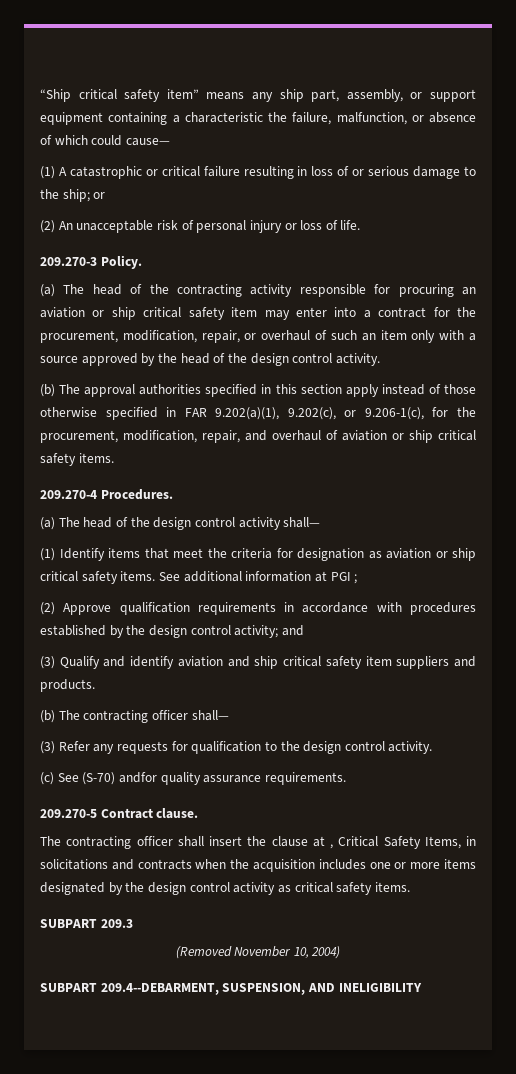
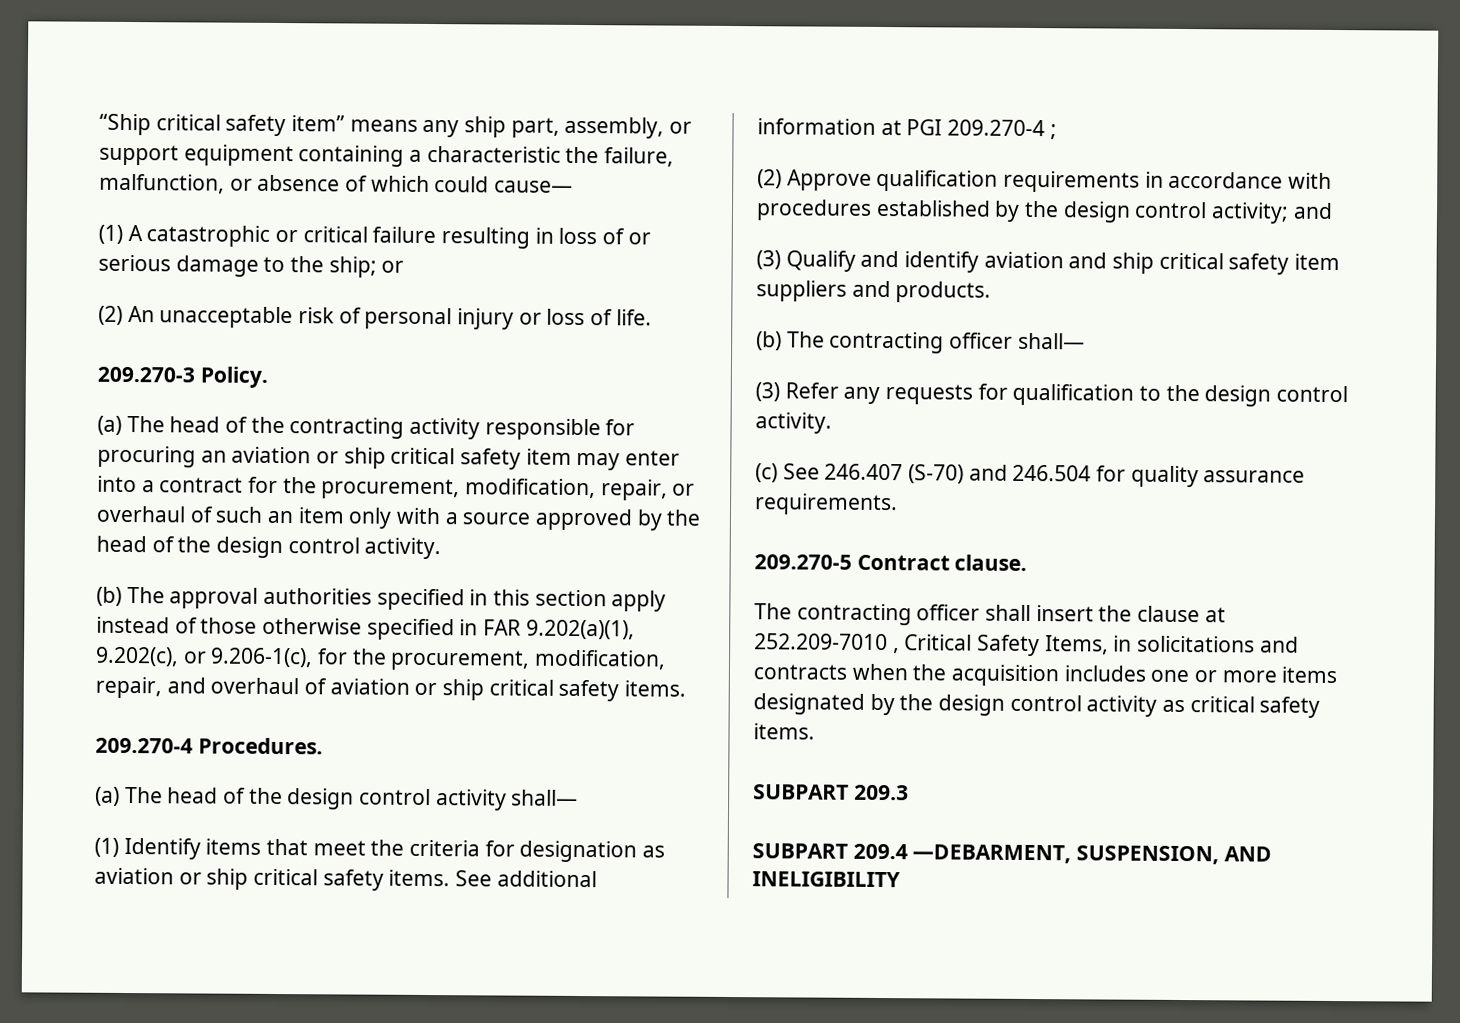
(351, 576) none -> [947,119,1046,137] 209.270-4
[82,772,157,785] (S-70) andfor -> [824,463,1127,484] 246.407 (S-70) and 246.504 for
(325, 841) none -> [754,633,888,651] 252.209-7010
[175,946,341,959] [40,983,219,995] // (Removed November 10, 2004) // SUBPART 209.4--DEBARMENT, -> [752,843,1072,864] // SUBPART 209.4 —DEBARMENT,

